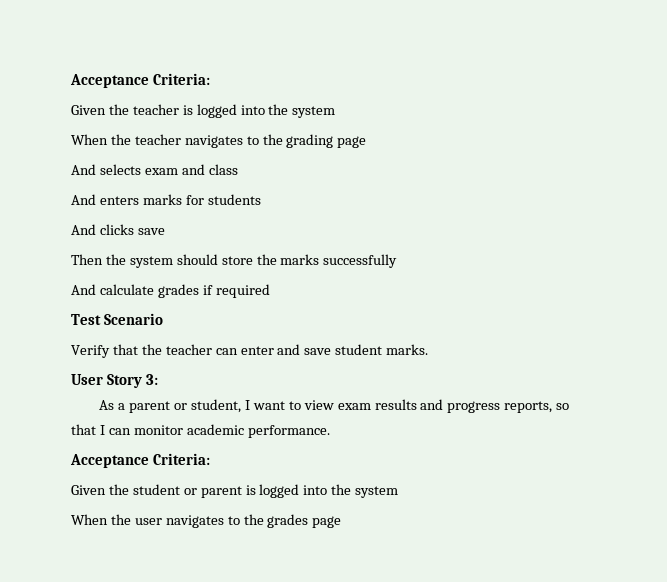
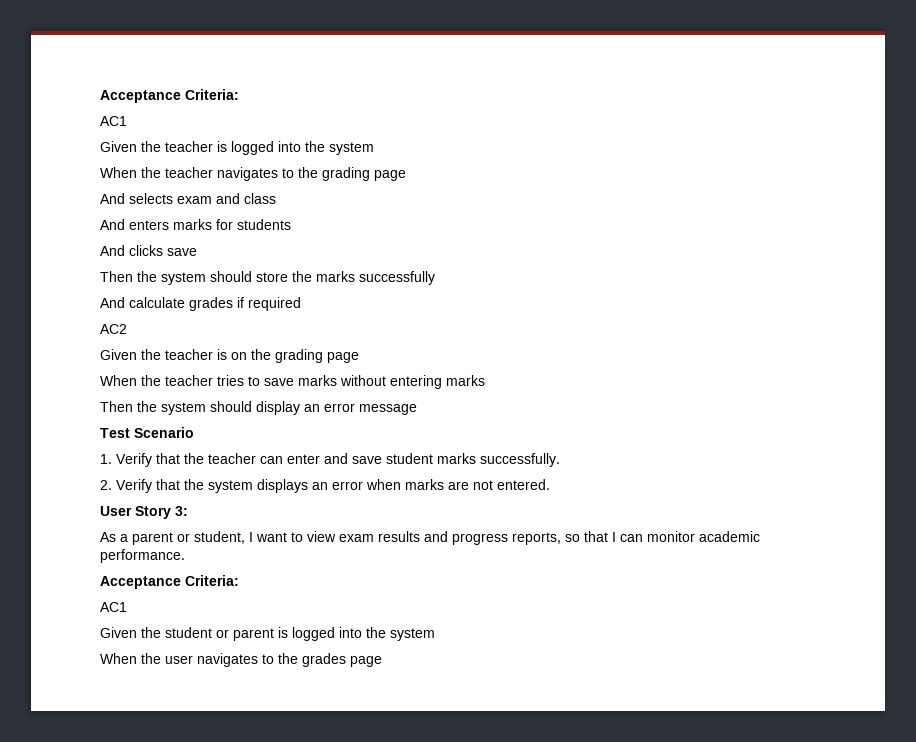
[70,73,210,88] Acceptance Criteria: -> [100,89,239,103] [100,116,127,126] Acceptance Criteria: // AC1
(270, 291) none -> [100,324,127,334] [100,349,359,363] [100,375,485,389] [100,401,417,415] // AC2 // Given the teacher is on the grading page // When the teacher tries to save marks without entering marks // Then the system should display an error message
(163, 319) none -> [100,454,112,464] 1.
[386,344,429,355] marks. -> [437,453,560,467] [100,479,550,493] marks successfully. // 2. Verify that the system displays an error when marks are not entered.
(210, 459) none -> [100,602,127,612] // AC1

